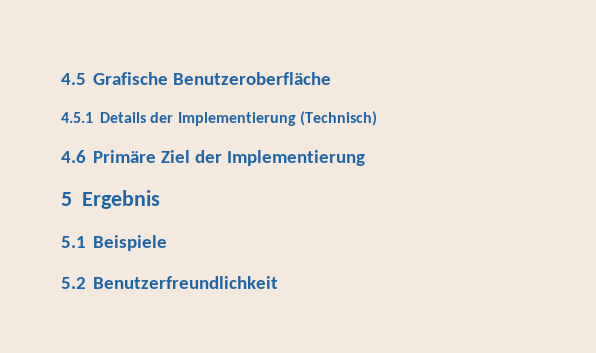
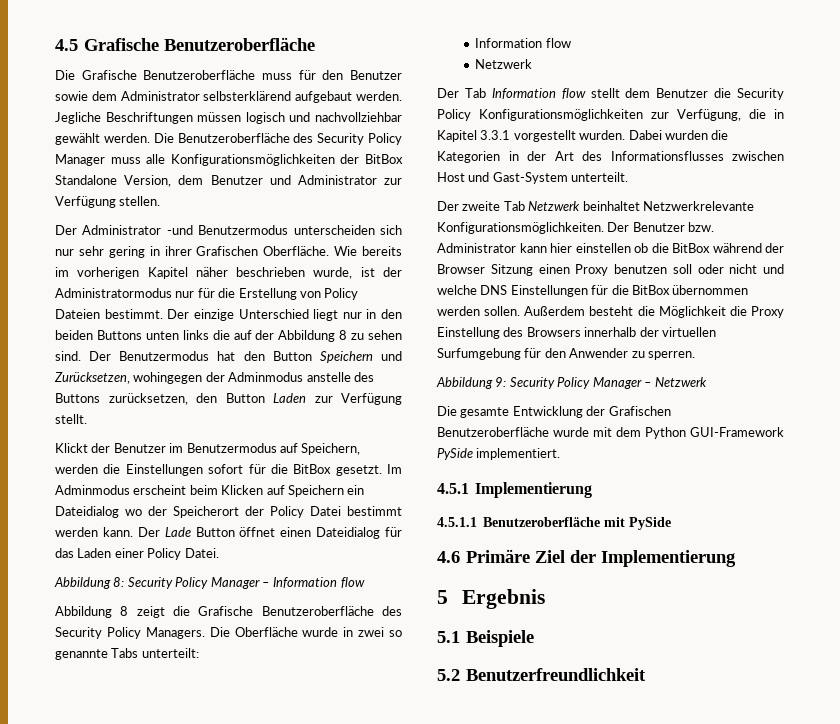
(332, 78) none -> [55,70,402,80] [55,91,403,103] [55,112,402,124] [55,133,402,145] [55,154,403,166] [55,175,402,187] [55,196,161,208] [55,225,402,235] [55,246,402,258] [55,267,402,279] [55,288,359,300] [55,309,402,321] [55,330,402,342] [55,351,402,363] [54,372,374,384] [55,393,402,405] [55,414,87,424] [55,443,361,455] [55,464,402,476] [55,485,365,497] [55,506,402,518] [55,527,402,539] [55,548,219,560] [54,577,365,589] [55,606,402,618] [55,627,402,639] [55,648,199,660] [475,38,571,48] [475,59,533,69] [437,88,784,100] [437,109,784,121] [437,130,729,142] [437,151,784,163] [437,172,629,184] [437,201,754,211] [437,222,715,234] [437,243,784,253] [437,264,784,276] [437,285,749,297] [437,306,784,318] [437,327,716,339] [437,348,695,360] [436,377,708,389] [437,406,671,418] [437,427,784,439] [437,448,561,460] // Die Grafische Benutzeroberfläche muss für den Benutzer sowie dem Administrator selbsterklärend aufgebaut werden. Jegliche Beschriftungen müssen logisch und nachvollziehbar gewählt werden. Die Benutzeroberfläche des Security Policy Manager muss alle Konfigurationsmöglichkeiten der BitBox Standalone Version, dem Benutzer und Administrator zur Verfügung stellen. // Der Administrator -und Benutzermodus unterscheiden sich nur sehr gering in ihrer Grafischen Oberfläche. Wie bereits im vorherigen Kapitel näher beschrieben wurde, ist der Administratormodus nur für die Erstellung von Policy Dateien bestimmt. Der einzige Unterschied liegt nur in den beiden Buttons unten links die auf der Abbildung 8 zu sehen sind. Der Benutzermodus hat den Button Speichern und Zurücksetzen, wohingegen der Adminmodus anstelle des Buttons zurücksetzen, den Button Laden zur Verfügung stellt. // Klickt der Benutzer im Benutzermodus auf Speichern, werden die Einstellungen sofort für die BitBox gesetzt. Im Adminmodus erscheint beim Klicken auf Speichern ein Dateidialog wo der Speicherort der Policy Datei bestimmt werden kann. Der Lade Button öffnet einen Dateidialog für das Laden einer Policy Datei. // Abbildung 8: Security Policy Manager – Information flow // Abbildung 8 zeigt die Grafische Benutzeroberfläche des Security Policy Managers. Die Oberfläche wurde in zwei so genannte Tabs unterteilt: // Information flow // Netzwerk // Der Tab Information flow stellt dem Benutzer die Security Policy Konfigurationsmöglichkeiten zur Verfügung, die in Kapitel 3.3.1 vorgestellt wurden. Dabei wurden die Kategorien in der Art des Informationsflusses zwischen Host und Gast-System unterteilt. // Der zweite Tab Netzwerk beinhaltet Netzwerkrelevante Konfigurationsmöglichkeiten. Der Benutzer bzw. Administrator kann hier einstellen ob die BitBox während der Browser Sitzung einen Proxy benutzen soll oder nicht und welche DNS Einstellungen für die BitBox übernommen werden sollen. Außerdem besteht die Möglichkeit die Proxy Einstellung des Browsers innerhalb der virtuellen Surfumgebung für den Anwender zu sperren. // Abbildung 9: Security Policy Manager – Netzwerk // Die gesamte Entwicklung der Grafischen Benutzeroberfläche wurde mit dem Python GUI-Framework PySide implementiert.
[100,111,377,126] Details der Implementierung (Technisch) -> [475,482,593,498] [437,517,672,530] Implementierung // 4.5.1.1 Benutzeroberfläche mit PySide

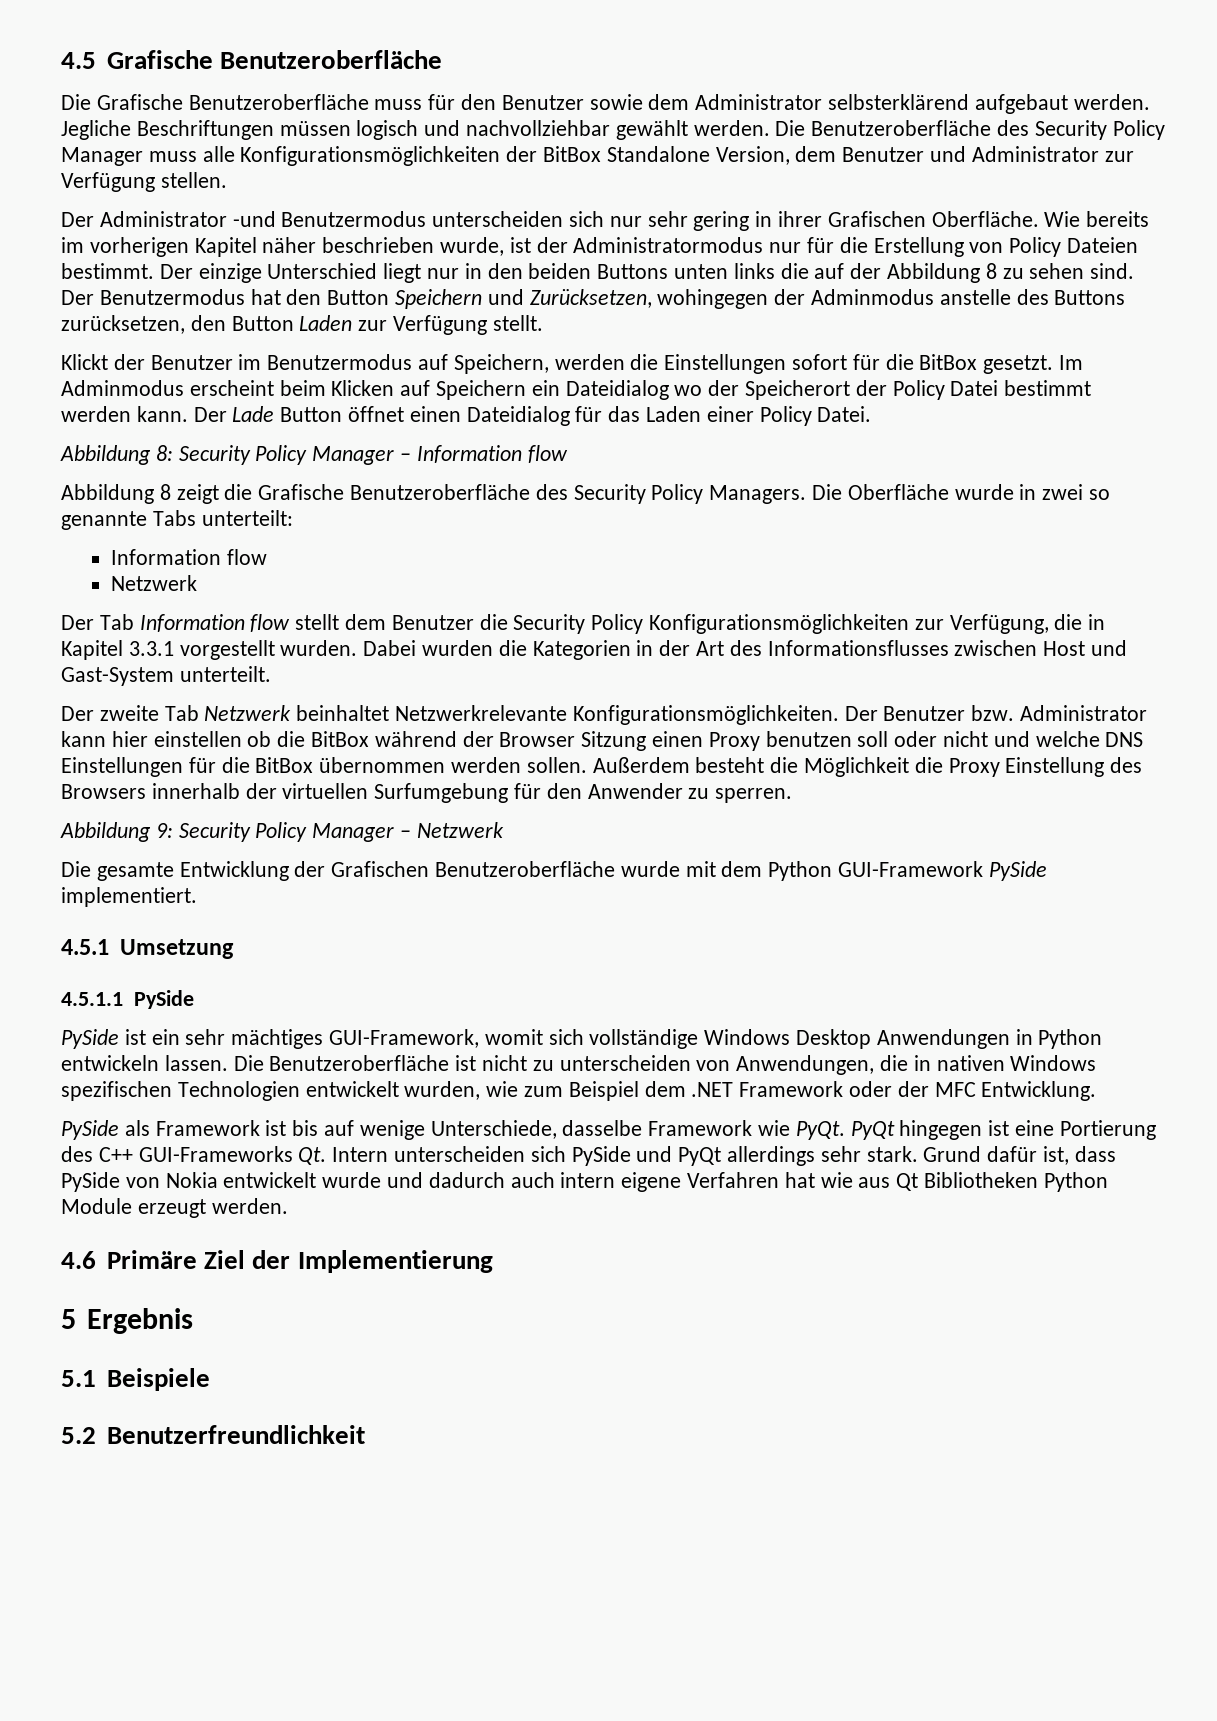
[475,482,593,498] Implementierung -> [119,939,234,959] Umsetzung
[483,517,672,530] Benutzeroberfläche mit PySide -> [133,990,194,1009] [61,1029,1103,1049] [61,1055,1097,1075] [61,1081,1097,1101] [61,1120,1156,1140] [61,1146,1116,1166] [61,1172,1108,1192] [61,1198,288,1218] PySide // PySide ist ein sehr mächtiges GUI-Framework, womit sich vollständige Windows Desktop Anwendungen in Python entwickeln lassen. Die Benutzeroberfläche ist nicht zu unterscheiden von Anwendungen, die in nativen Windows spezifischen Technologien entwickelt wurden, wie zum Beispiel dem .NET Framework oder der MFC Entwicklung. // PySide als Framework ist bis auf wenige Unterschiede, dasselbe Framework wie PyQt. PyQt hingegen ist eine Portierung des C++ GUI-Frameworks Qt. Intern unterscheiden sich PySide und PyQt allerdings sehr stark. Grund dafür ist, dass PySide von Nokia entwickelt wurde und dadurch auch intern eigene Verfahren hat wie aus Qt Bibliotheken Python Module erzeugt werden.

